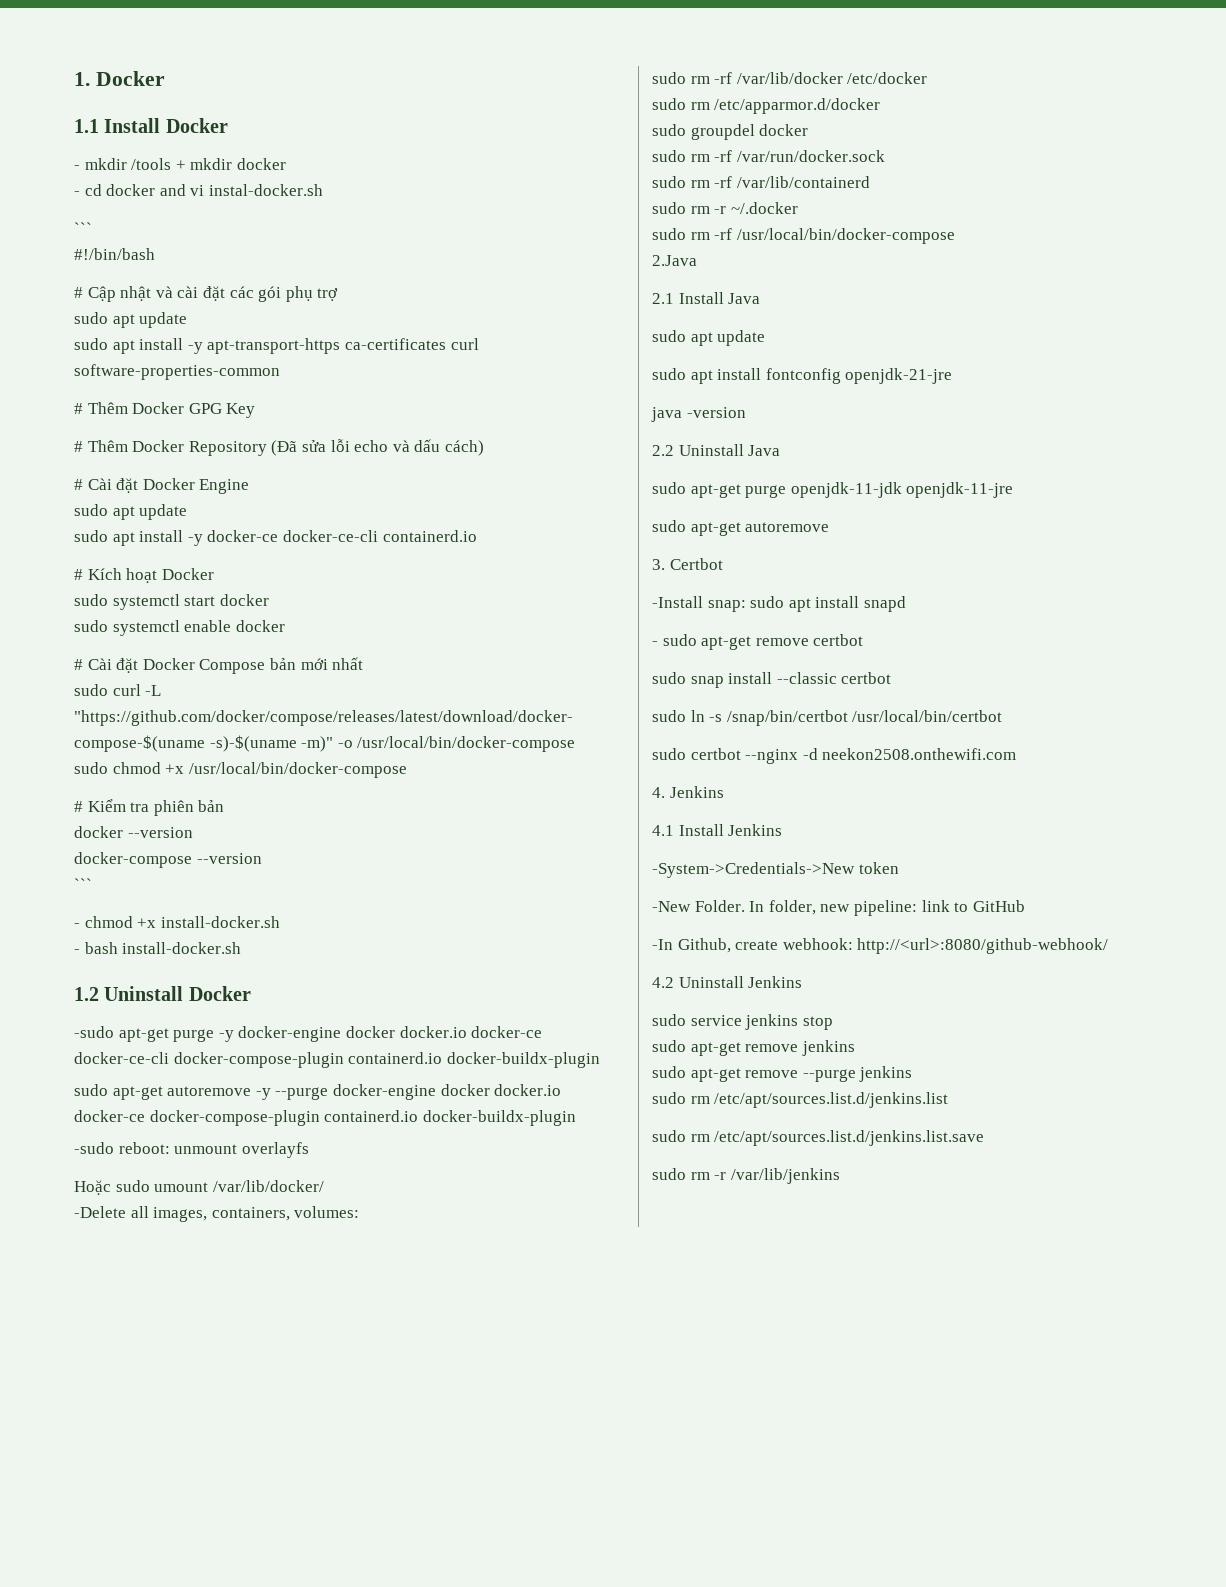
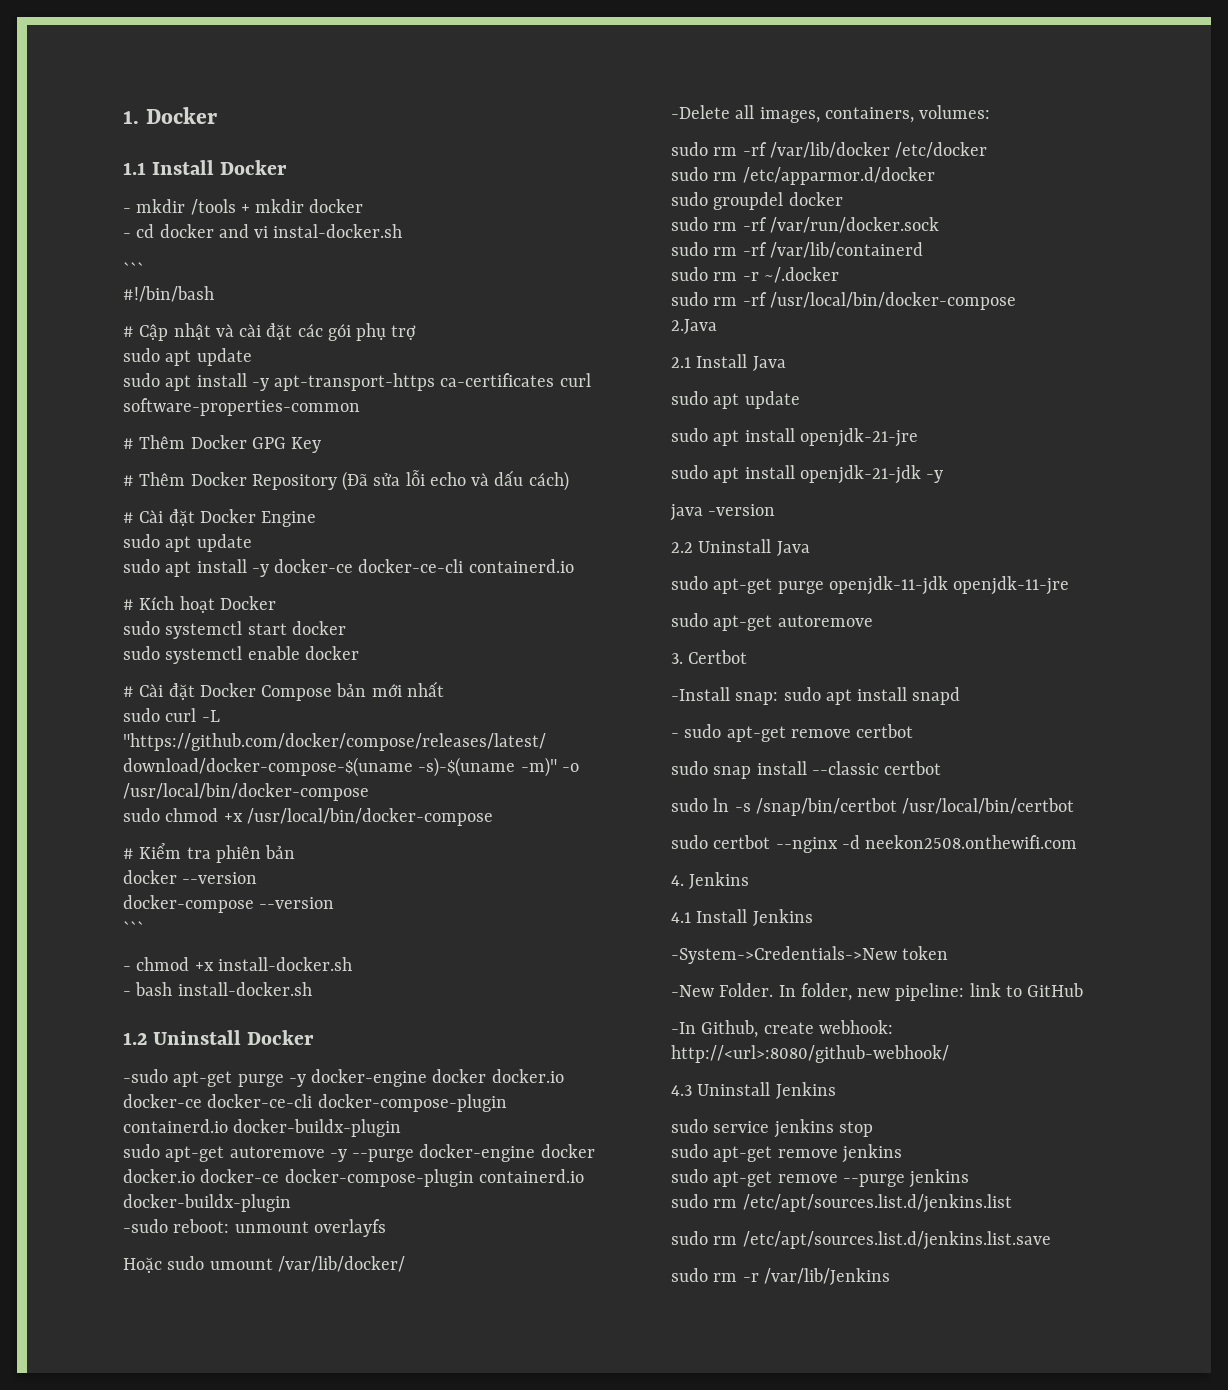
[765,368,841,384] fontconfig -> (795, 435) none
(953, 376) none -> [671,465,944,484] // sudo apt install openjdk-21-jdk -y
[652,977,674,988] 4.2 -> [671,1085,692,1096] 4.3
[730,1168,840,1184] /var/lib/jenkins -> [763,1268,890,1285] /var/lib/Jenkins

